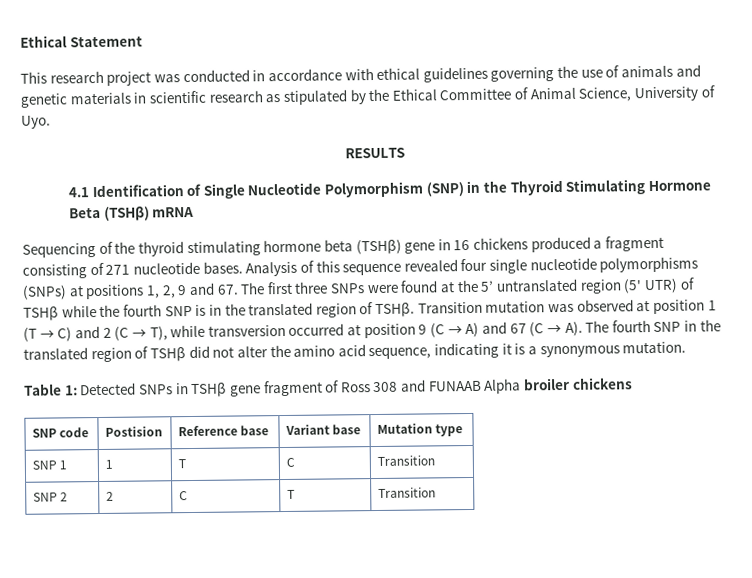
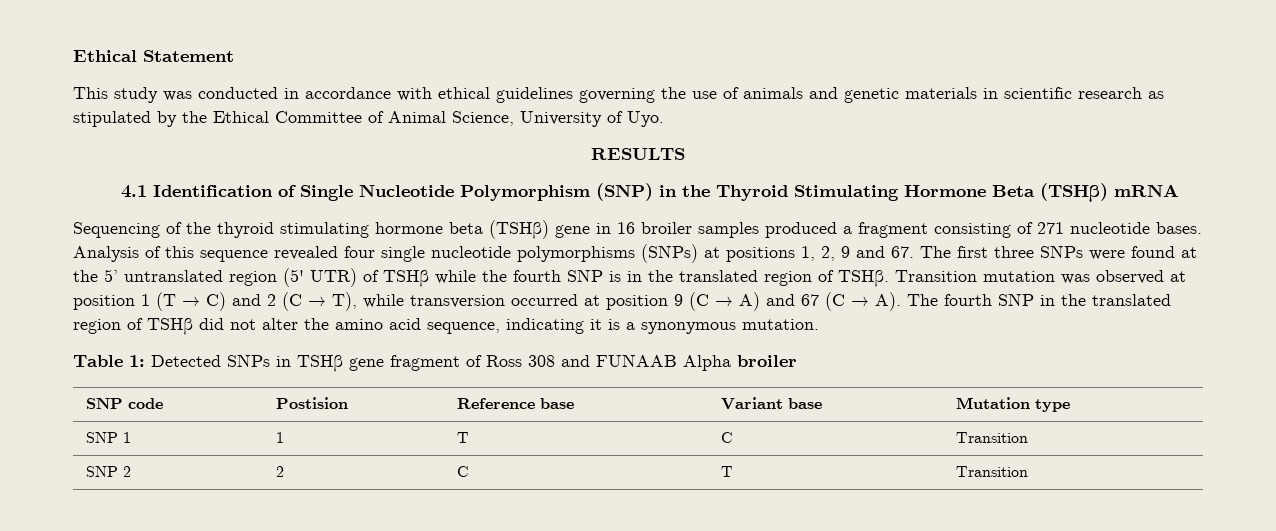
[49,70,152,86] research project -> [114,87,158,103] study
[473,237,529,250] chickens -> [641,222,759,238] broiler samples
[571,377,633,390] chickens -> (797, 361) none

